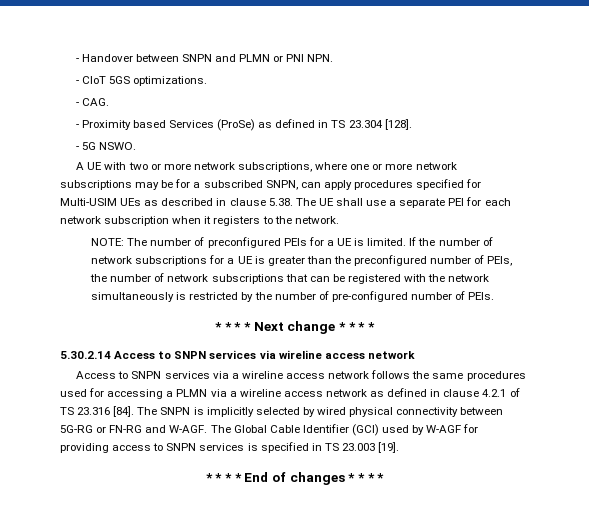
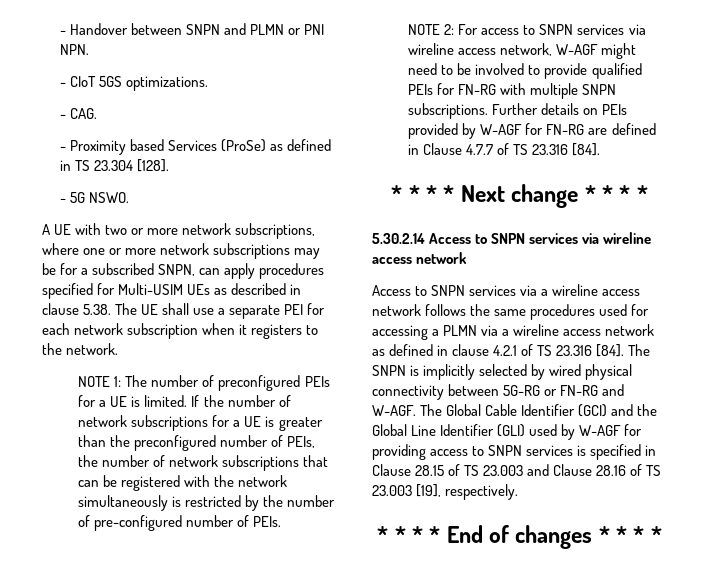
[91,238,125,246] NOTE: -> [78,376,122,387] NOTE 1:
(495, 296) none -> [408,24,646,35] [408,43,637,59] [408,63,642,79] [408,83,617,99] [408,103,628,119] [408,123,656,139] [408,143,601,156] // NOTE 2: For access to SNPN services via wireline access network, W-AGF might need to be involved to provide qualified PEIs for FN-RG with multiple SNPN subscriptions. Further details on PEIs provided by W-AGF for FN-RG are defined in Clause 4.7.7 of TS 23.316 [84].
(379, 430) none -> [611,404,658,416] [372,424,526,437] and the Global Line Identifier (GLI)
[324,442,400,453] TS 23.003 [19]. -> [372,464,662,476] [372,484,519,500] Clause 28.15 of TS 23.003 and Clause 28.16 of TS 23.003 [19], respectively.

